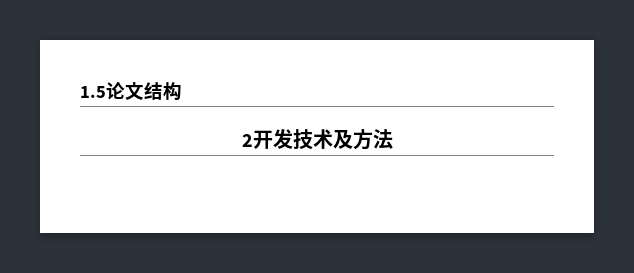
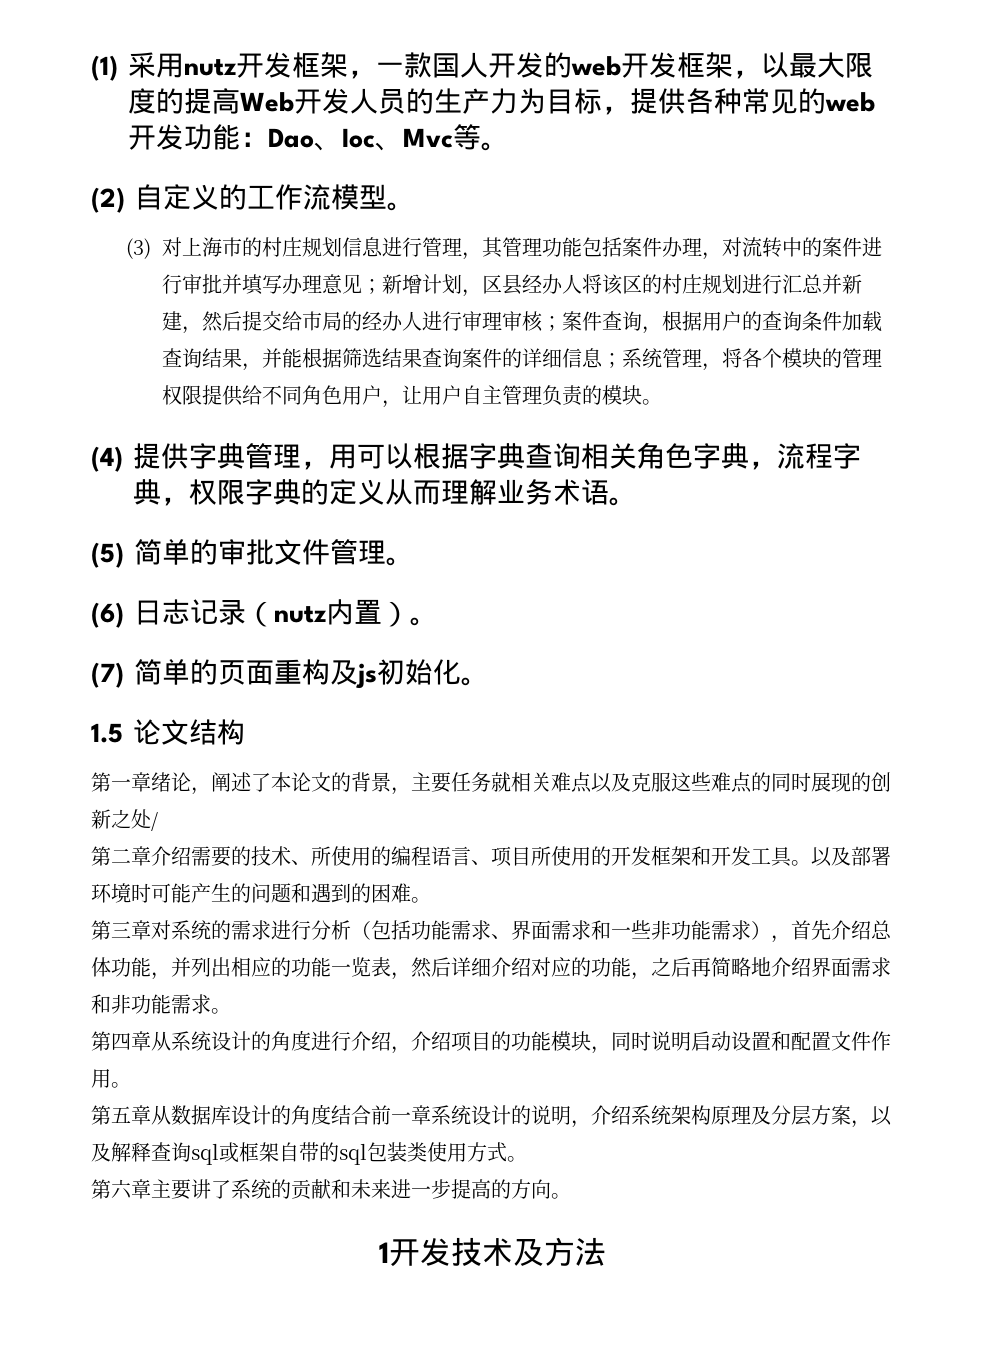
[80,82,182,101] [241,134,253,147] 1.5论文结构 // 2 -> [91,52,873,81] [128,88,875,115] [128,124,509,151] [91,184,415,213] [126,237,882,260] [161,274,862,297] [161,311,882,334] [161,348,882,371] [161,385,662,408] [91,442,861,472] [133,479,637,506] [91,539,414,568] [91,599,438,628] [91,659,489,689] [91,719,245,745] [91,772,891,795] [91,809,158,831] [91,846,891,867] [91,883,431,903] [91,920,892,943] [91,957,891,980] [91,994,231,1014] [91,1030,891,1054] [91,1069,131,1088] [91,1104,892,1128] [91,1142,527,1165] [91,1179,571,1200] [378,1242,389,1263] (1)采用nutz开发框架，一款国人开发的web开发框架，以最大限度的提高Web开发人员的生产力为目标，提供各种常见的web开发功能：Dao、Ioc、Mvc等。 // (2)自定义的工作流模型。 // (3)对上海市的村庄规划信息进行管理，其管理功能包括案件办理，对流转中的案件进行审批并填写办理意见；新增计划，区县经办人将该区的村庄规划进行汇总并新建，然后提交给市局的经办人进行审理审核；案件查询，根据用户的查询条件加载查询结果，并能根据筛选结果查询案件的详细信息；系统管理，将各个模块的管理权限提供给不同角色用户，让用户自主管理负责的模块。 // (4)提供字典管理，用可以根据字典查询相关角色字典，流程字典，权限字典的定义从而理解业务术语。 // (5)简单的审批文件管理。 // (6)日志记录（nutz内置）。 // (7)简单的页面重构及js初始化。 // 1.5论文结构 // 第一章绪论，阐述了本论文的背景，主要任务就相关难点以及克服这些难点的同时展现的创新之处/ // 第二章介绍需要的技术、所使用的编程语言、项目所使用的开发框架和开发工具。以及部署环境时可能产生的问题和遇到的困难。 // 第三章对系统的需求进行分析（包括功能需求、界面需求和一些非功能需求），首先介绍总体功能，并列出相应的功能一览表，然后详细介绍对应的功能，之后再简略地介绍界面需求和非功能需求。 // 第四章从系统设计的角度进行介绍，介绍项目的功能模块，同时说明启动设置和配置文件作用。 // 第五章从数据库设计的角度结合前一章系统设计的说明，介绍系统架构原理及分层方案，以及解释查询sql或框架自带的sql包装类使用方式。 // 第六章主要讲了系统的贡献和未来进一步提高的方向。 // 1

